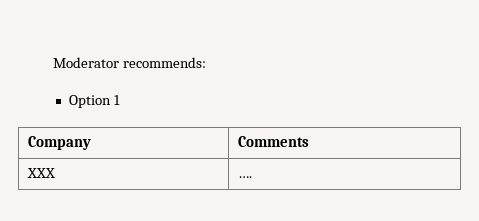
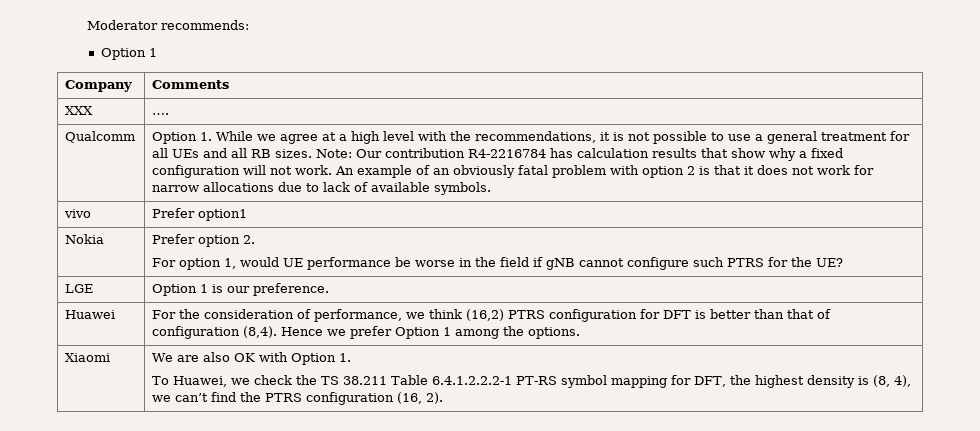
(252, 177) none -> [65,131,136,143] [152,131,911,144] [152,148,844,161] [152,165,875,178] [152,182,492,195] [64,209,92,218] [152,208,248,221] [65,234,105,244] [152,234,256,247] [152,257,844,270] [65,284,94,293] [152,283,330,296] [65,310,116,319] [152,309,832,322] [152,326,581,339] [65,353,111,362] [152,352,352,365] [152,375,912,388] [152,392,444,405] // Qualcomm | Option 1. While we agree at a high level with the recommendations, it is not possible to use a general treatment for all UEs and all RB sizes. Note: Our contribution R4-2216784 has calculation results that show why a fixed configuration will not work. An example of an obviously fatal problem with option 2 is that it does not work for narrow allocations due to lack of available symbols. // vivo | Prefer option1 // Nokia | Prefer option 2. // For option 1, would UE performance be worse in the field if gNB cannot configure such PTRS for the UE? // LGE | Option 1 is our preference. // Huawei | For the consideration of performance, we think (16,2) PTRS configuration for DFT is better than that of configuration (8,4). Hence we prefer Option 1 among the options. // Xiaomi | We are also OK with Option 1. // To Huawei, we check the TS 38.211 Table 6.4.1.2.2.2-1 PT-RS symbol mapping for DFT, the highest density is (8, 4), we can’t find the PTRS configuration (16, 2).

